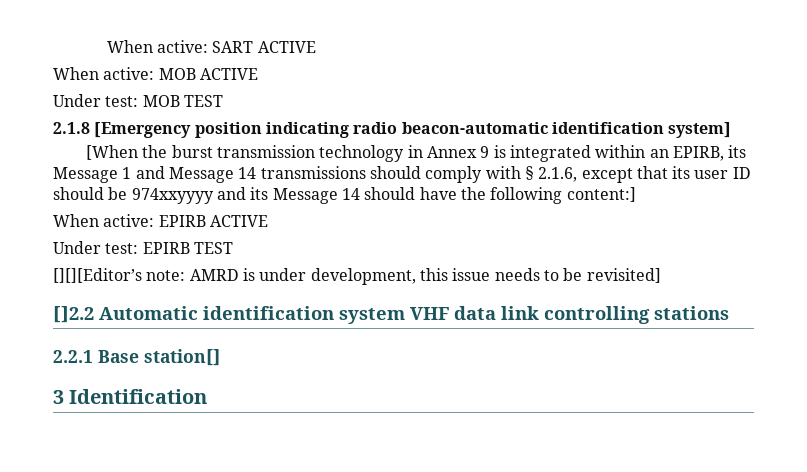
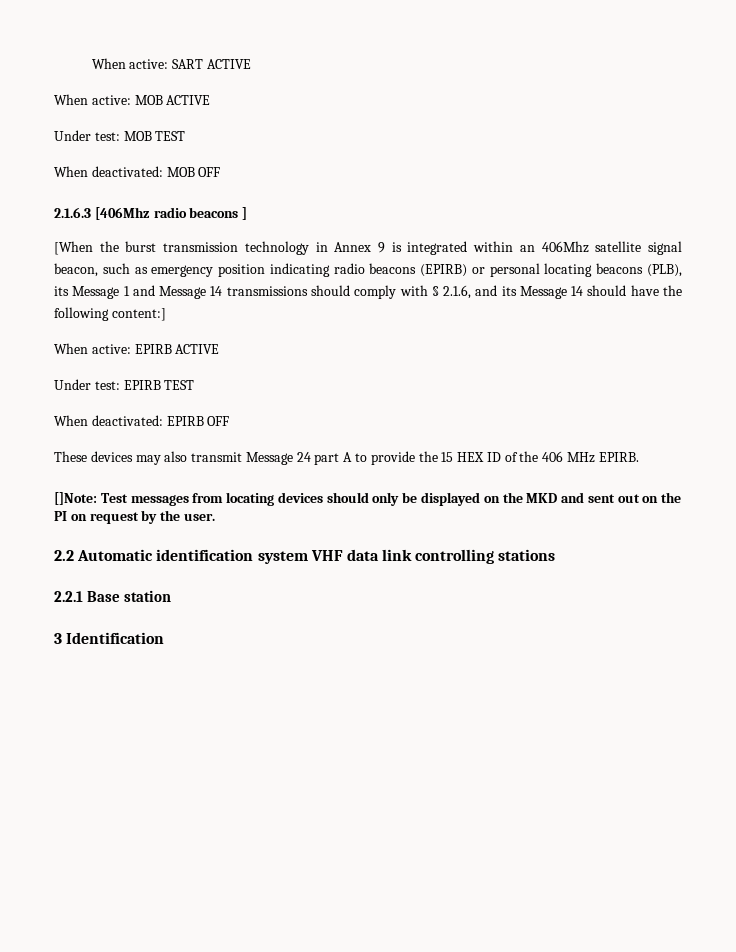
[53,122,732,138] 2.1.8 [Emergency position indicating radio beacon-automatic identification system] -> [54,166,221,177] [54,207,248,220] When deactivated: MOB OFF // 2.1.6.3 [406Mhz radio beacons ]
[672,146,724,161] EPIRB, -> [541,241,682,255] [54,263,682,277] 406Mhz satellite signal beacon, such as emergency position indicating radio beacons (EPIRB) or personal locating beacons (PLB),
[581,166,751,183] [53,187,214,204] except that its user ID should be 974xxyyyy -> (472, 292) none
[53,268,661,285] [53,306,94,323] [][][Editor’s note: AMRD is under development, this issue needs to be revisited] // []2.2 -> [54,415,230,426] [54,451,639,465] [54,492,682,506] [54,510,215,524] [54,550,74,561] When deactivated: EPIRB OFF // These devices may also transmit Message 24 part A to provide the 15 HEX ID of the 406 MHz EPIRB. // []Note: Test messages from locating devices should only be displayed on the MKD and sent out on the PI on request by the user. // 2.2
[144,349,220,366] station[] -> [123,590,171,602] station

